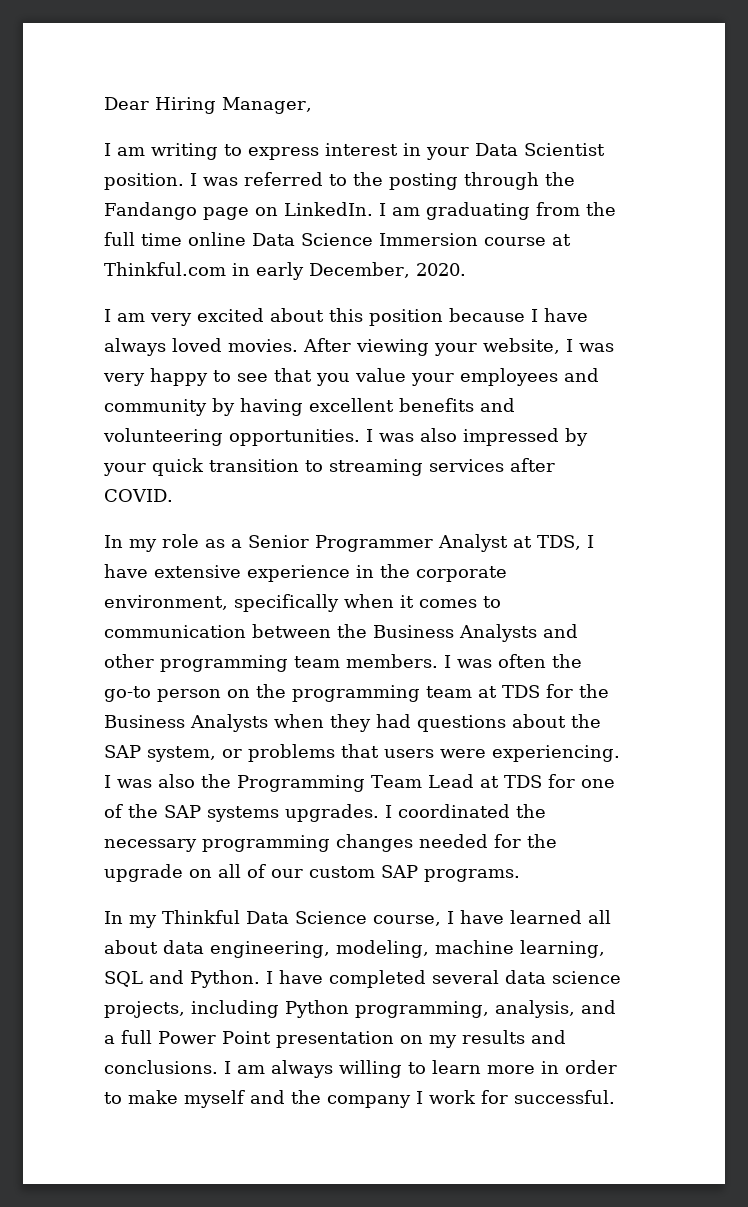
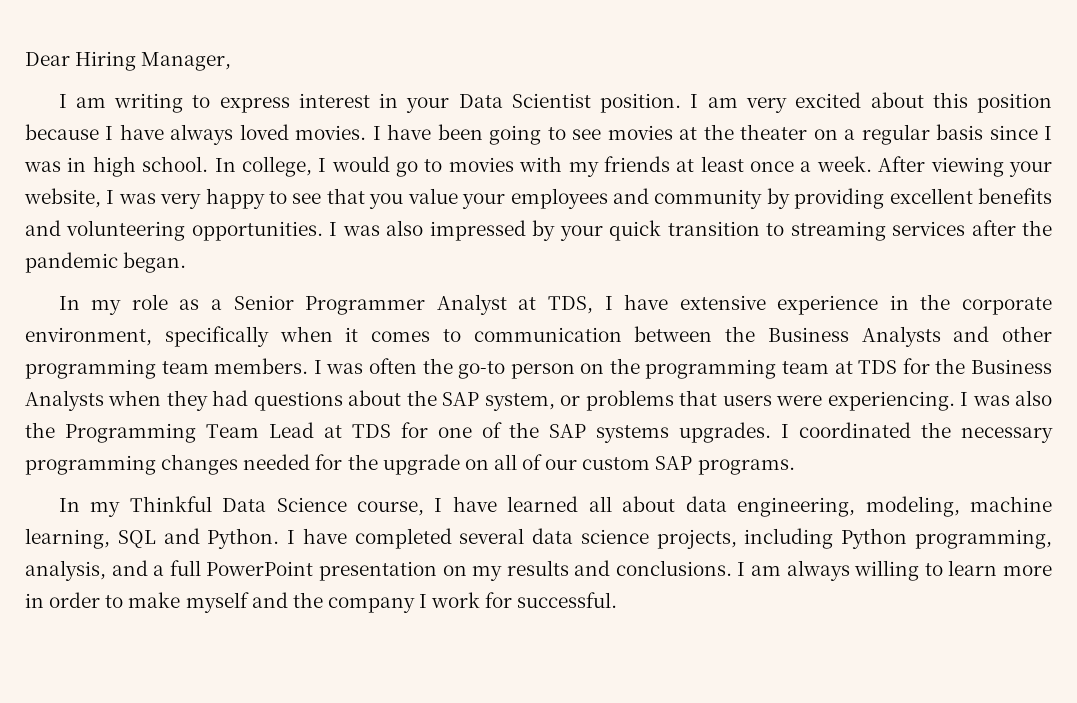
[203,172,575,190] [104,202,616,220] [104,232,571,246] [104,262,466,280] [104,309,111,322] was referred to the posting through the Fandango page on LinkedIn. I am graduating from the full time online Data Science Immersion course at Thinkful.com in early December, 2020. // I -> (699, 101) none
(298, 345) none -> [372,124,1052,145] [24,156,872,177] I have been going to see movies at the theater on a regular basis since I was in high school. In college, I would go to movies with my friends at least once a week.
[240,398,303,416] having -> [794,188,885,209] providing
[104,489,173,502] COVID. -> [1022,220,1052,236] [25,252,187,273] the pandemic began.
[158,1031,271,1044] Power Point -> [206,561,314,576] PowerPoint

